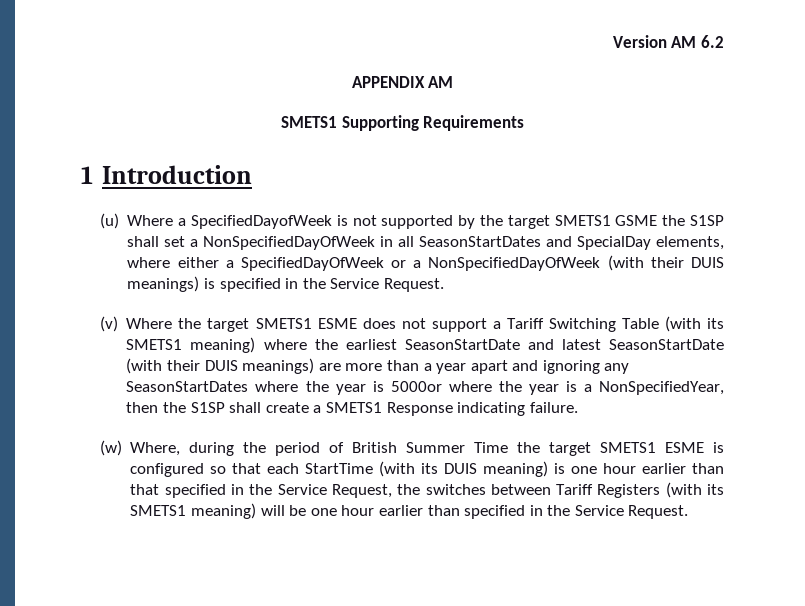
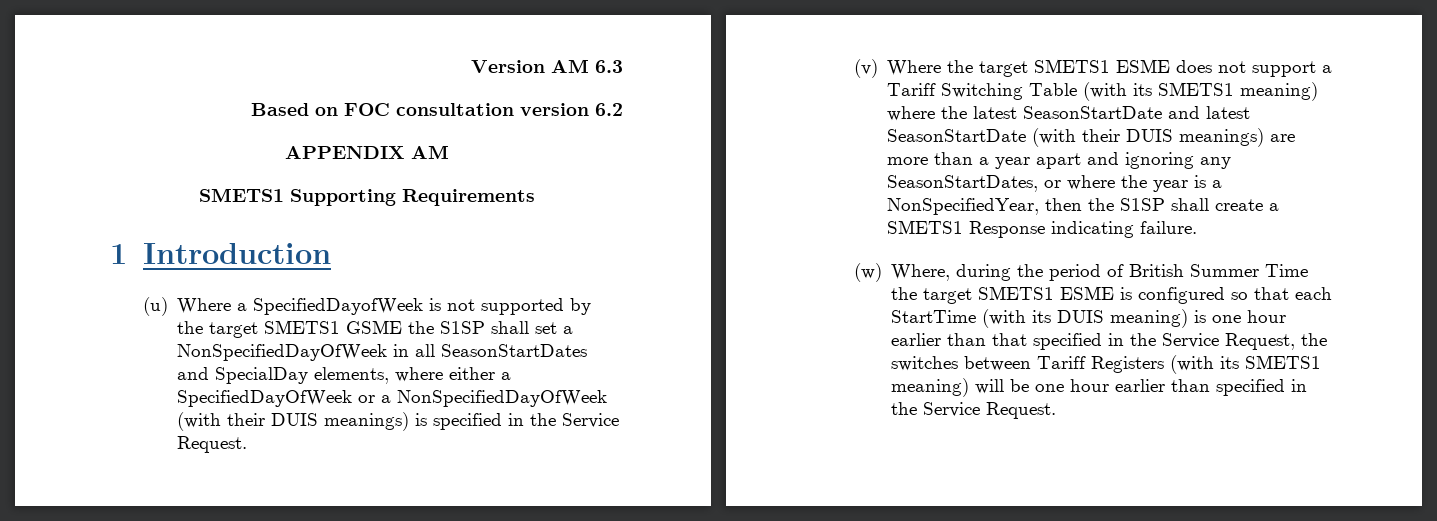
(697, 42) none -> [595,60,623,73] [251,103,589,116] 6.3 // Based on FOC consultation version
[345,339,397,350] earliest -> [973,106,1018,119] latest
[126,381,442,395] SeasonStartDates where the year is 5000or -> [887,175,1062,192] SeasonStartDates, or

